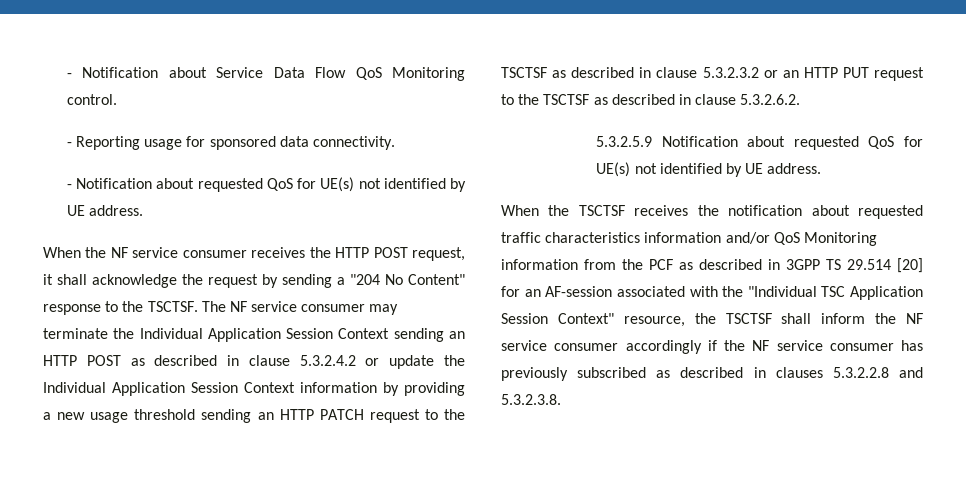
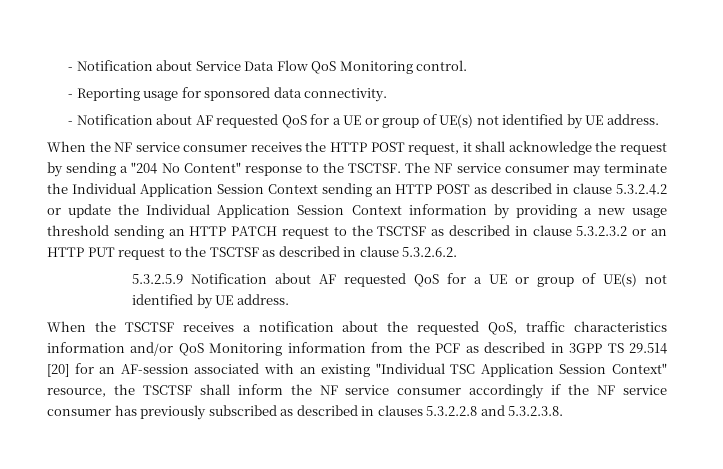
[197,178,317,192] requested QoS for -> [195,114,437,128] AF requested QoS for a UE or group of
[793,136,923,150] requested QoS for -> [319,273,597,287] AF requested QoS for a UE or group of
[697,205,719,216] the -> [242,325,251,332] a
[858,205,923,219] requested -> [387,321,518,335] the requested QoS,
[722,286,744,297] the -> [299,364,371,377] an existing

